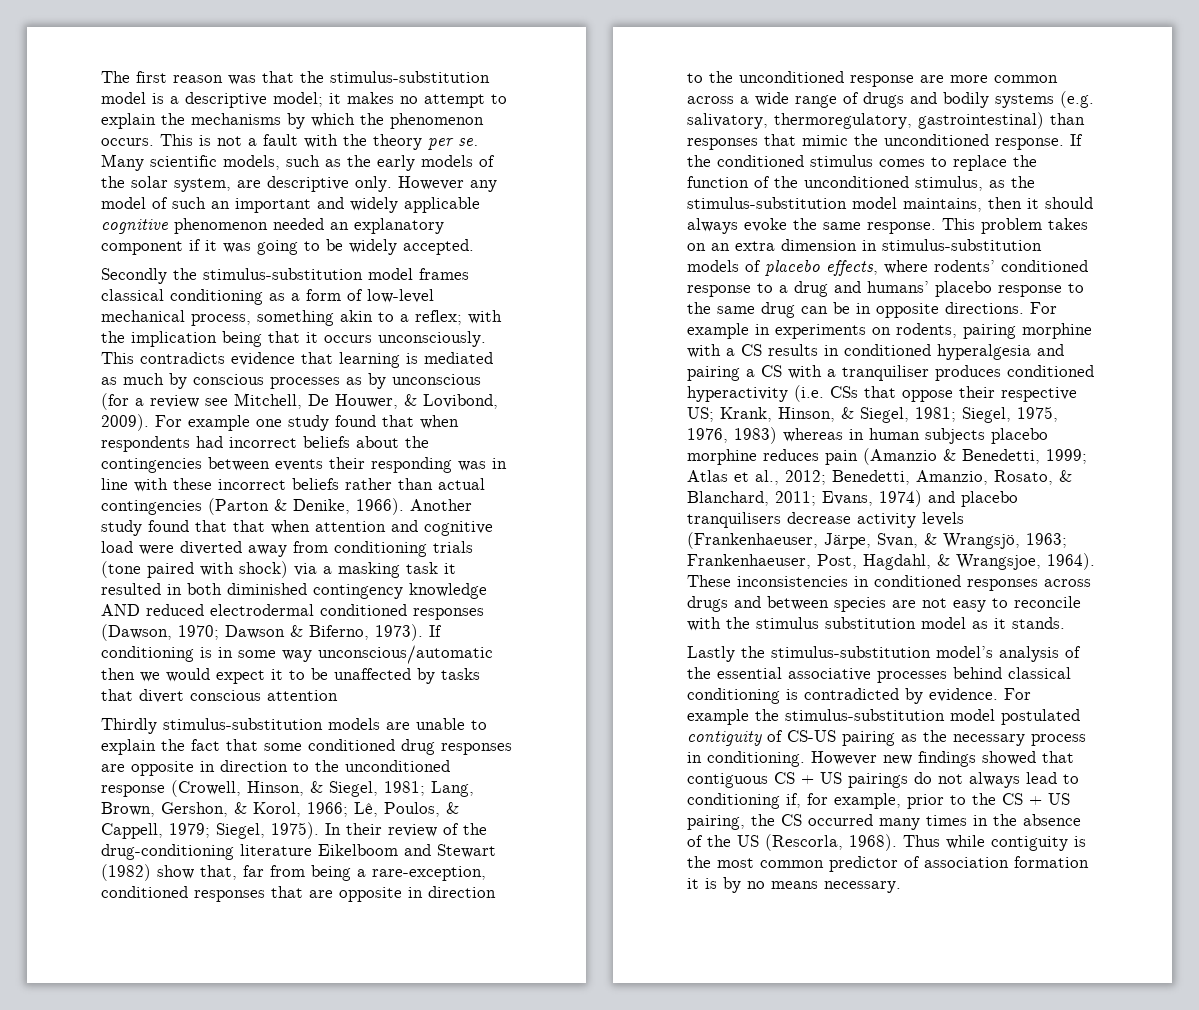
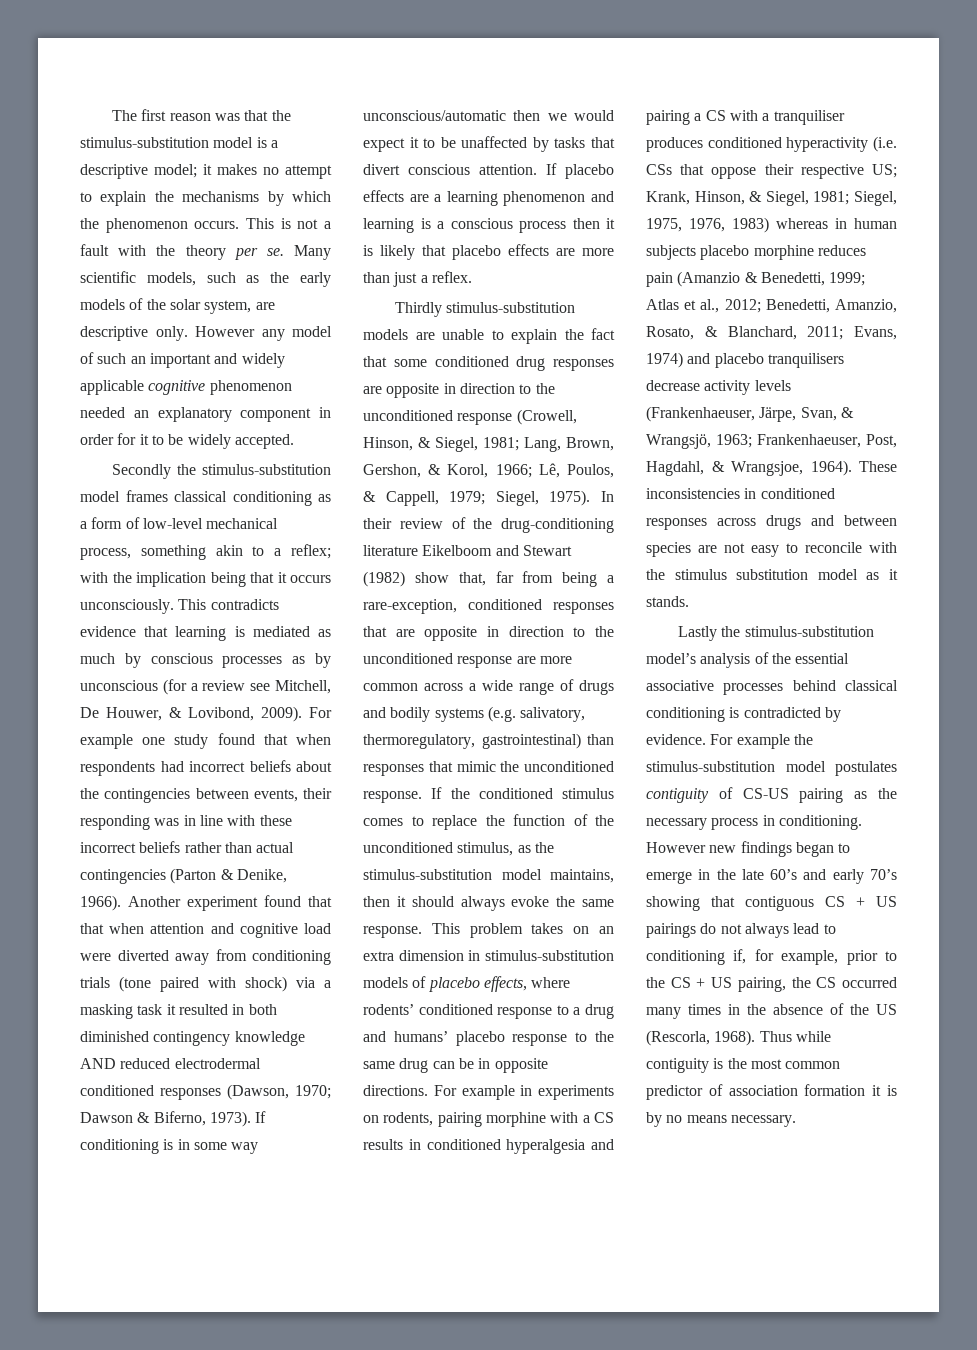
[189,239,298,255] if it was going -> [319,407,331,418] [80,433,149,445] in order for it
[275,459,323,471] events -> [253,789,298,802] events,
[101,520,142,536] study -> [187,896,258,911] experiment
[267,690,338,701] attention -> [479,163,614,179] [363,190,614,206] [363,218,615,233] [363,244,614,260] [363,271,472,287] attention. If placebo effects are a learning phenomenon and learning is a conscious process then it is likely that placebo effects are more than just a reflex.
[1001,709,1080,725] postulated -> [835,761,897,776] postulates
[982,751,1036,765] showed -> [795,842,851,857] [646,869,897,884] [646,896,700,911] began to emerge in the late 60’s and early 70’s showing

